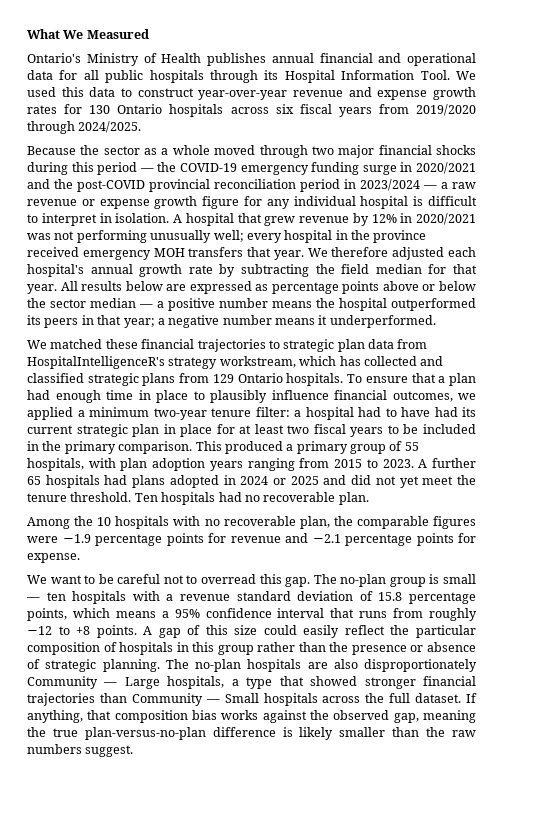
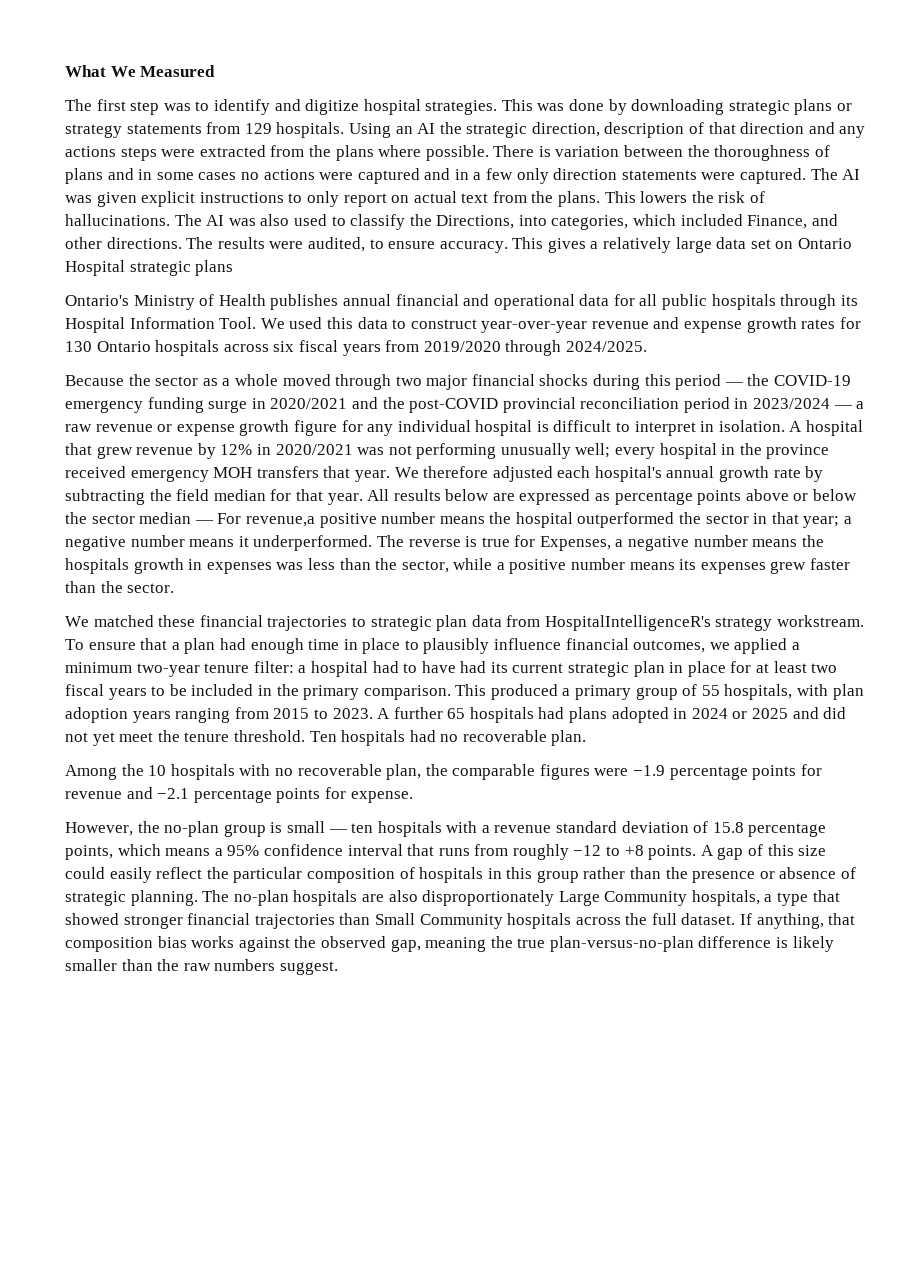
(149, 34) none -> [65,99,853,115] [65,122,866,138] [65,145,830,161] [65,168,861,184] [65,191,766,207] [65,214,838,230] [65,237,853,253] [65,260,234,276] // The first step was to identify and digitize hospital strategies. This was done by downloading strategic plans or strategy statements from 129 hospitals. Using an AI the strategic direction, description of that direction and any actions steps were extracted from the plans where possible. There is variation between the thoroughness of plans and in some cases no actions were captured and in a few only direction statements were captured. The AI was given explicit instructions to only report on actual text from the plans. This lowers the risk of hallucinations. The AI was also used to classify the Directions, into categories, which included Finance, and other directions. The results were audited, to ensure accuracy. This gives a relatively large data set on Ontario Hospital strategic plans
[157,301,164,308] a -> [217,513,315,527] For revenue,a
[27,315,79,328] its peers -> [679,512,749,524] the sector
(436, 321) none -> [376,535,824,551] [65,558,851,574] [65,581,175,593] The reverse is true for Expenses, a negative number means the hospitals growth in expenses was less than the sector, while a positive number means its expenses grew faster than the sector.
[219,356,444,368] [27,373,344,386] workstream, which has collected and classified strategic plans from 129 Ontario hospitals. -> [777,615,865,627] workstream.
[27,574,337,587] We want to be careful not to overread this gap. The -> [65,821,160,836] However, the
[27,676,160,689] Community — Large -> [558,891,688,906] Large Community
[131,693,259,706] Community — Small -> [374,913,503,929] Small Community

